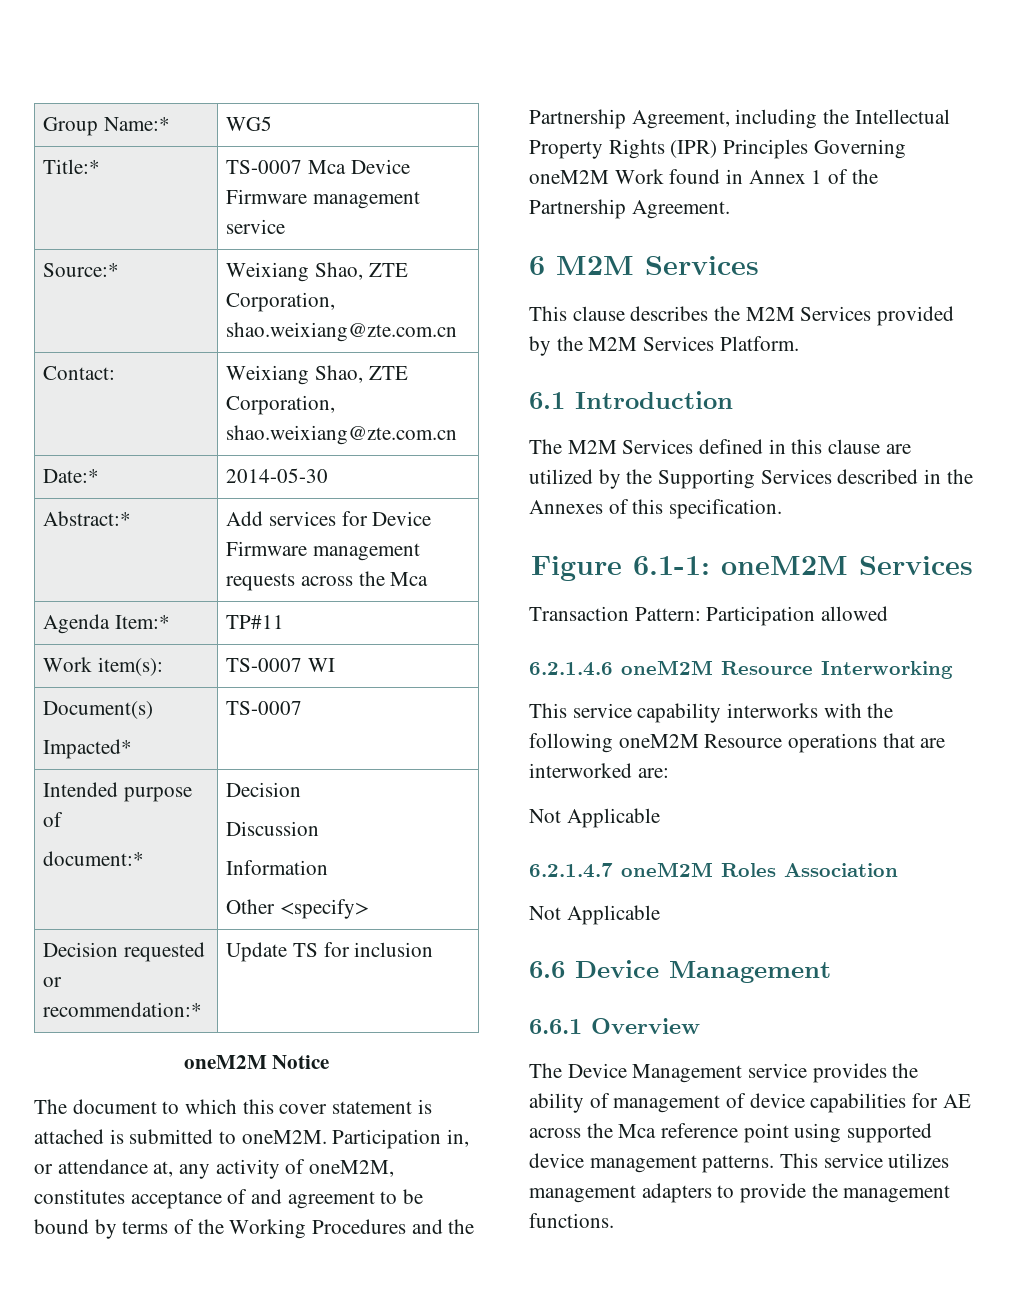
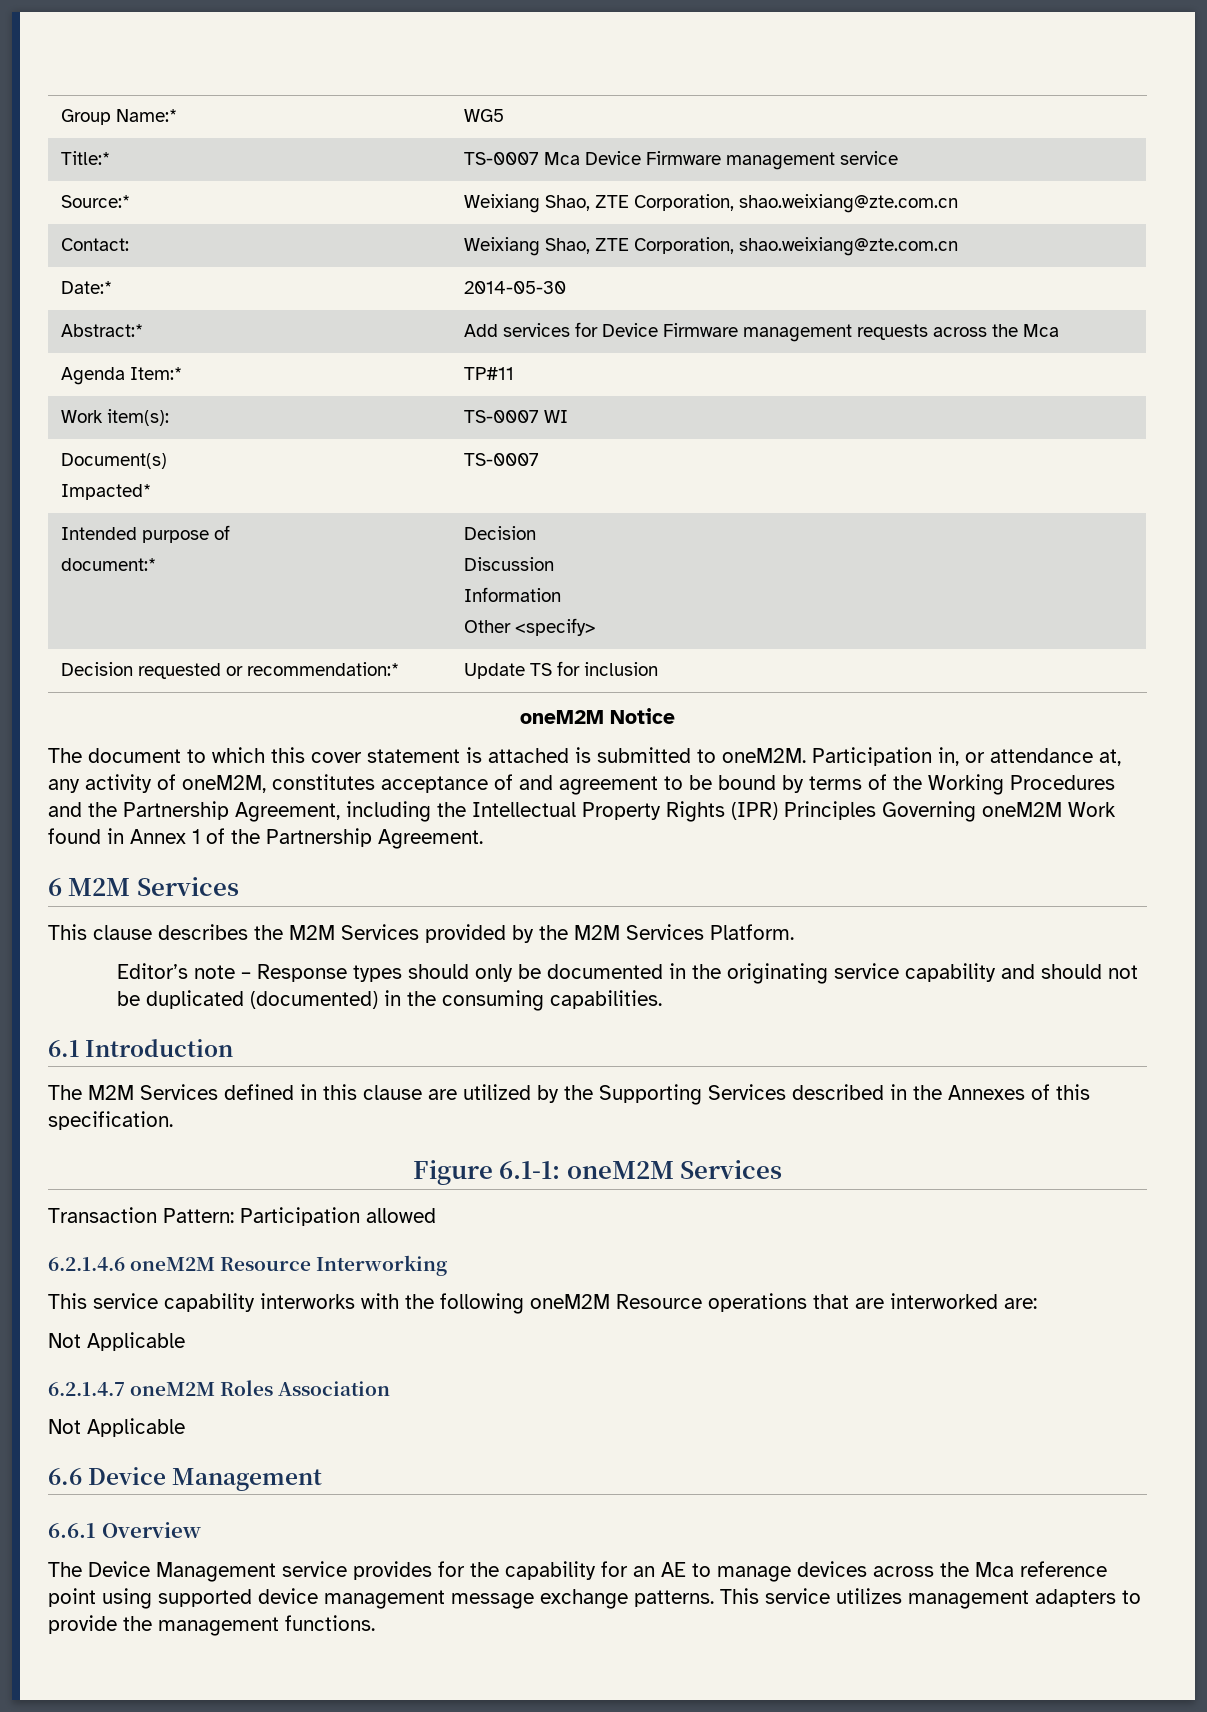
(799, 343) none -> [116,963,1138,984] [116,990,662,1011] // Editor’s note – Response types should only be documented in the originating service capability and should not be duplicated (documented) in the consuming capabilities.
[892,1063,919,1078] [529,1093,971,1113] the ability of management of device capabilities for AE -> [438,1561,867,1582] for the capability for an AE to manage devices
(697, 1164) none -> [451,1589,628,1609] message exchange

